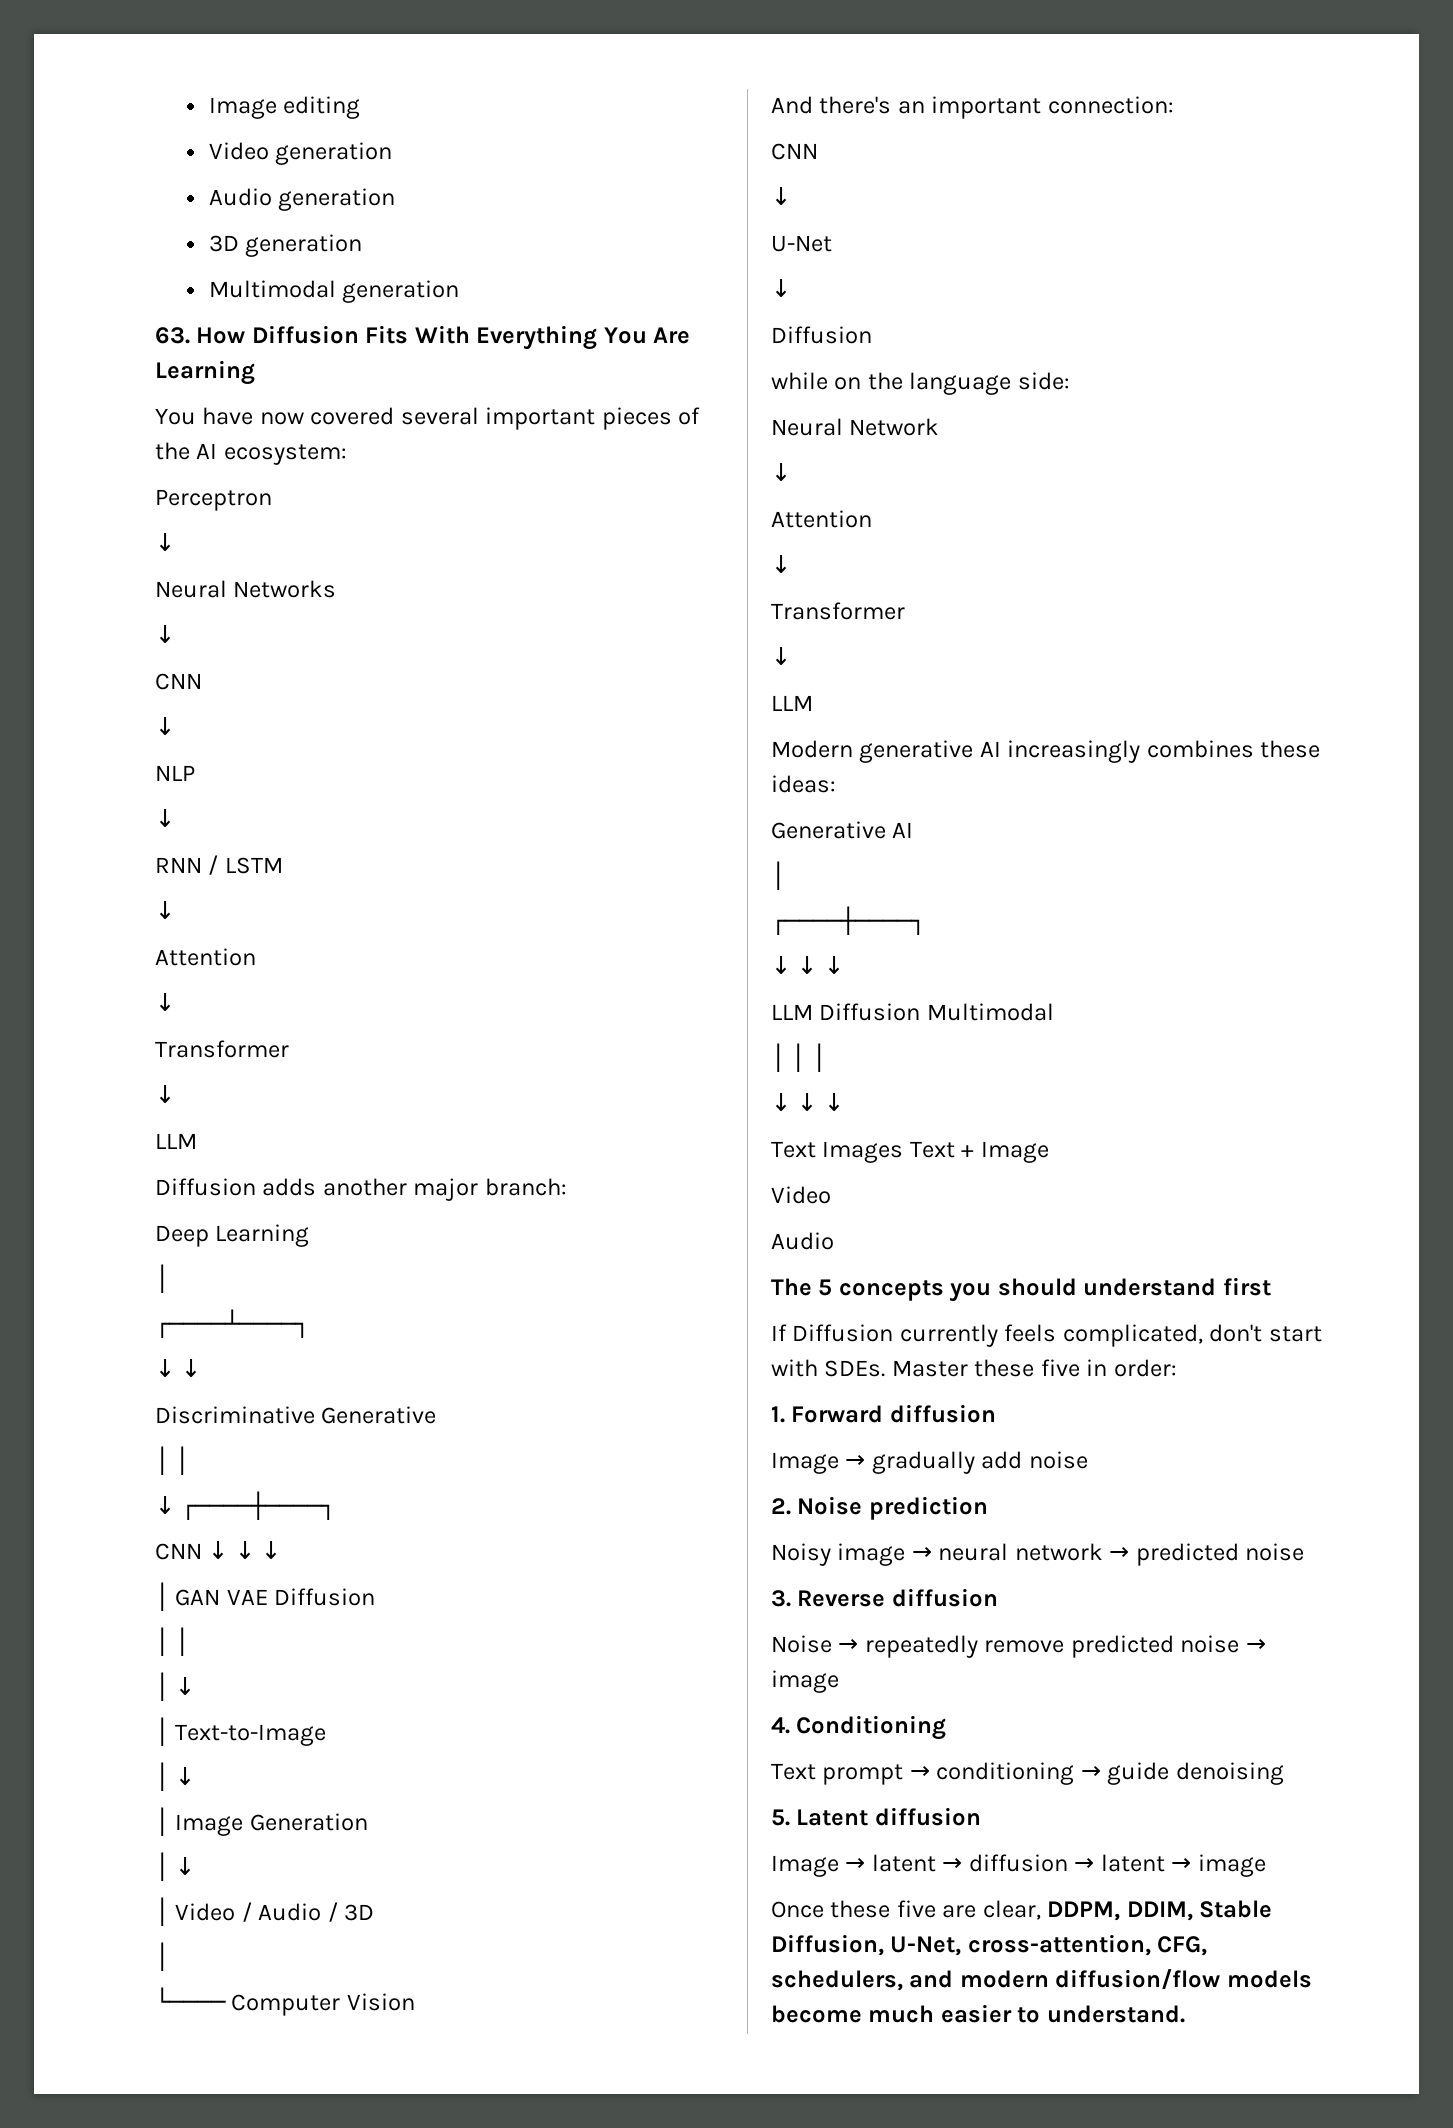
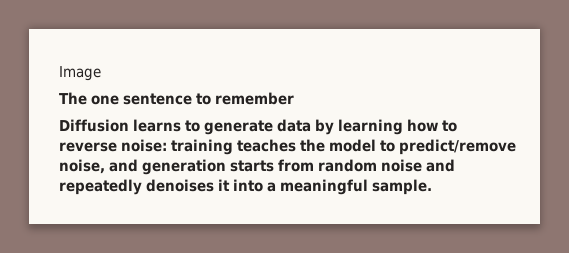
[208,96,361,119] [208,142,393,165] [208,188,396,211] [208,234,363,257] [208,280,460,303] [155,325,691,350] [155,360,255,385] [155,407,701,430] [155,442,347,465] [155,489,272,511] [155,533,175,551] [155,580,337,598] [155,625,175,643] [155,673,202,690] [155,717,175,735] [155,765,195,781] [155,809,175,827] [155,855,283,875] [155,901,175,919] [155,948,256,966] [155,993,175,1011] [155,1040,289,1058] [155,1085,175,1103] [155,1133,197,1149] [155,1178,567,1201] [155,1224,310,1247] [155,1264,169,1293] [155,1309,309,1338] [155,1359,202,1377] [155,1406,437,1424] [155,1446,190,1475] [155,1491,336,1520] [155,1541,282,1560] [155,1582,376,1611] [155,1627,190,1656] [155,1672,196,1701] [155,1717,327,1746] [155,1762,196,1791] [155,1807,368,1836] [155,1852,196,1881] [155,1897,375,1926] [155,1942,169,1971] [155,1987,415,2016] [771,96,1174,119] [771,143,818,160] [771,187,791,205] [771,235,832,252] [771,279,791,297] [771,326,872,344] [771,372,1070,395] [771,418,940,436] [771,463,791,481] [771,510,872,528] [771,555,791,573] [771,602,905,620] [771,647,791,665] [771,695,813,711] [771,740,1321,763] [771,775,836,793] [771,821,914,839] [771,861,785,890] [771,906,925,935] [771,956,844,974] [771,1003,1054,1021] [771,1043,826,1072] [771,1093,844,1111] [771,1141,1049,1163] [771,1186,831,1204] [771,1232,834,1250] [771,1277,1271,1302] [771,1324,1322,1347] [771,1359,1177,1377] [771,1404,996,1423] [771,1451,1088,1474] [771,1496,988,1520] [771,1543,1305,1566] [771,1588,998,1607] [771,1635,1266,1658] [771,1670,839,1693] [771,1715,947,1740] [771,1762,1284,1785] [771,1807,981,1826] [771,1854,1266,1877] [771,1900,1273,1921] [771,1934,1208,1956] [771,1969,1312,1991] [771,2004,1185,2023] Image editing // Video generation // Audio generation // 3D generation // Multimodal generation // 63. How Diffusion Fits With Everything You Are Learning // You have now covered several important pieces of the AI ecosystem: // Perceptron // ↓ // Neural Networks // ↓ // CNN // ↓ // NLP // ↓ // RNN / LSTM // ↓ // Attention // ↓ // Transformer // ↓ // LLM // Diffusion adds another major branch: // Deep Learning // │ // ┌────┴────┐ // ↓ ↓ // Discriminative Generative // │ │ // ↓ ┌────┼────┐ // CNN ↓ ↓ ↓ // │ GAN VAE Diffusion // │ │ // │ ↓ // │ Text-to-Image // │ ↓ // │ Image Generation // │ ↓ // │ Video / Audio / 3D // │ // └──── Computer Vision // And there's an important connection: // CNN // ↓ // U-Net // ↓ // Diffusion // while on the language side: // Neural Network // ↓ // Attention // ↓ // Transformer // ↓ // LLM // Modern generative AI increasingly combines these ideas: // Generative AI // │ // ┌────┼────┐ // ↓ ↓ ↓ // LLM Diffusion Multimodal // │ │ │ // ↓ ↓ ↓ // Text Images Text + Image // Video // Audio // The 5 concepts you should understand first // If Diffusion currently feels complicated, don't start with SDEs. Master these five in order: // 1. Forward diffusion // Image → gradually add noise // 2. Noise prediction // Noisy image → neural network → predicted noise // 3. Reverse diffusion // Noise → repeatedly remove predicted noise → image // 4. Conditioning // Text prompt → conditioning → guide denoising // 5. Latent diffusion // Image → latent → diffusion → latent → image // Once these five are clear, DDPM, DDIM, Stable Diffusion, U-Net, cross-attention, CFG, schedulers, and modern diffusion/flow models become much easier to understand. -> [59,66,101,81] [59,92,295,105] [59,119,458,135] [59,139,517,155] [59,159,456,175] [59,179,433,195] Image // The one sentence to remember // Diffusion learns to generate data by learning how to reverse noise: training teaches the model to predict/remove noise, and generation starts from random noise and repeatedly denoises it into a meaningful sample.

